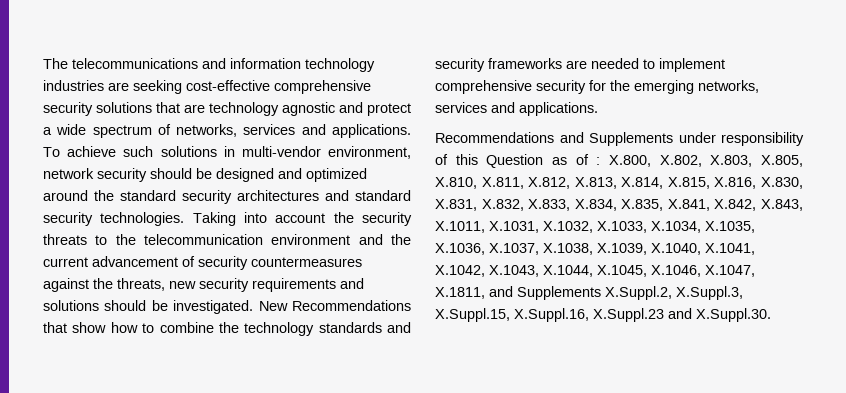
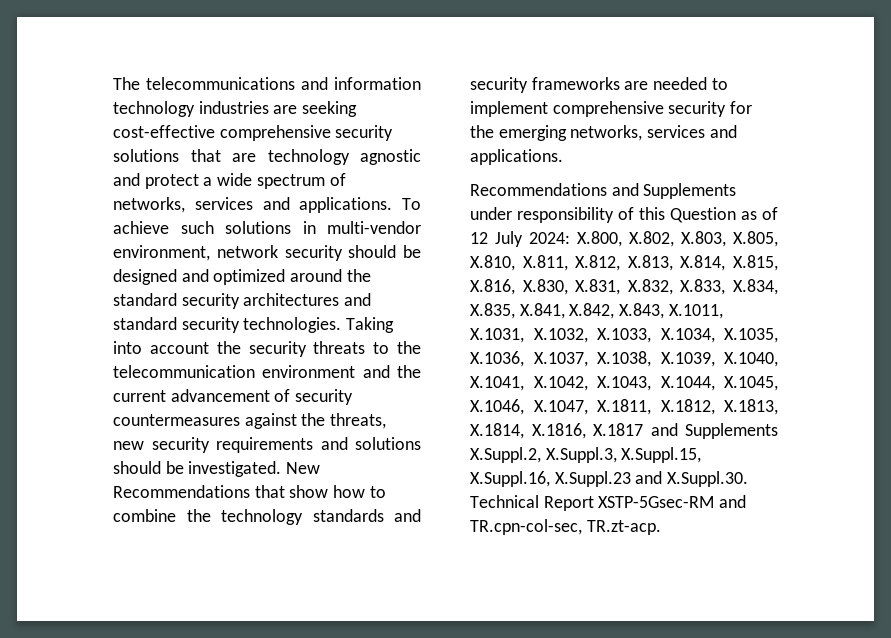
[596,157,601,165] : -> [470,231,570,247] 12 July 2024:
(485, 293) none -> [660,399,778,415] [470,423,643,439] X.1812, X.1813, X.1814, X.1816, X.1817
(771, 315) none -> [470,495,747,511] [470,519,661,535] Technical Report XSTP-5Gsec-RM and TR.cpn-col-sec, TR.zt-acp.

